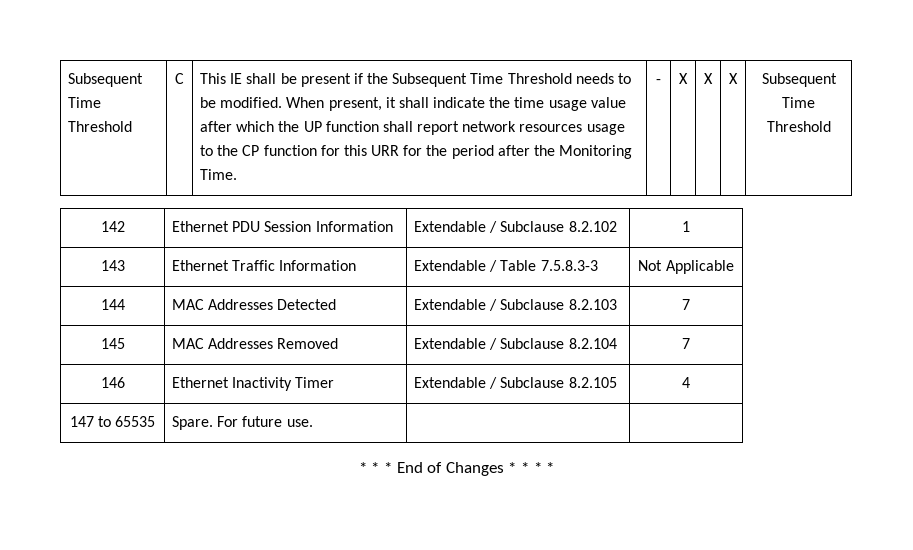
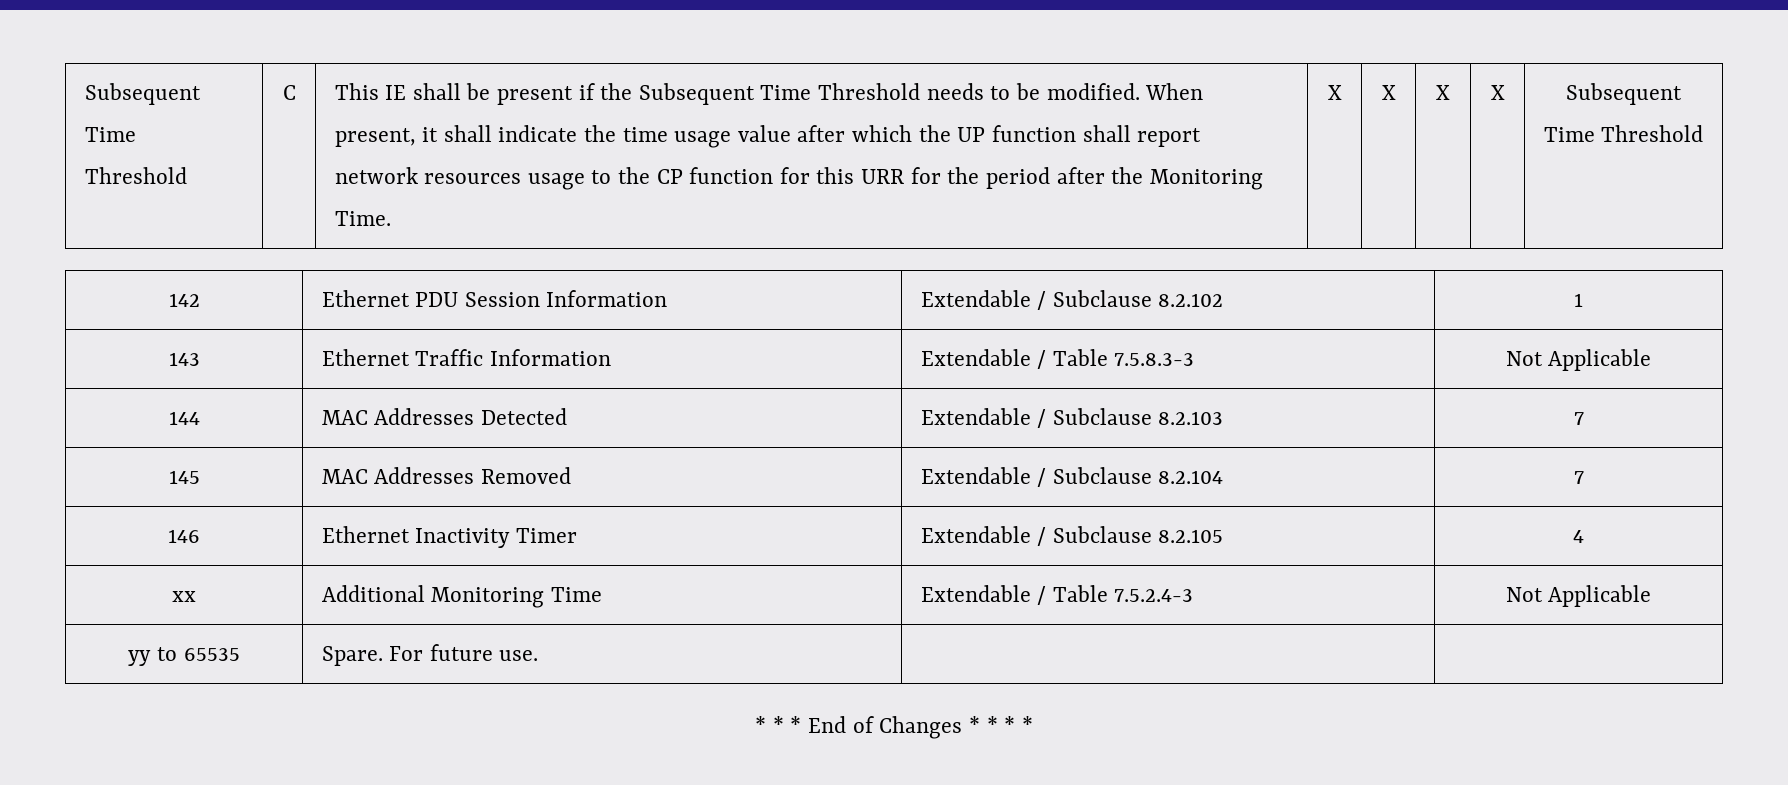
[656,79,661,84] - -> [1327,85,1342,100] X
[69,416,94,427] 147 -> [172,591,196,602] [321,585,602,608] [920,585,1194,605] [1505,585,1652,607] [128,650,152,666] xx | Additional Monitoring Time | Extendable / Table 7.5.2.4-3 | Not Applicable // yy

